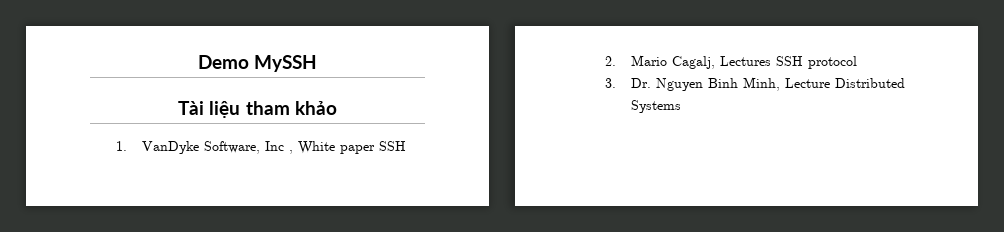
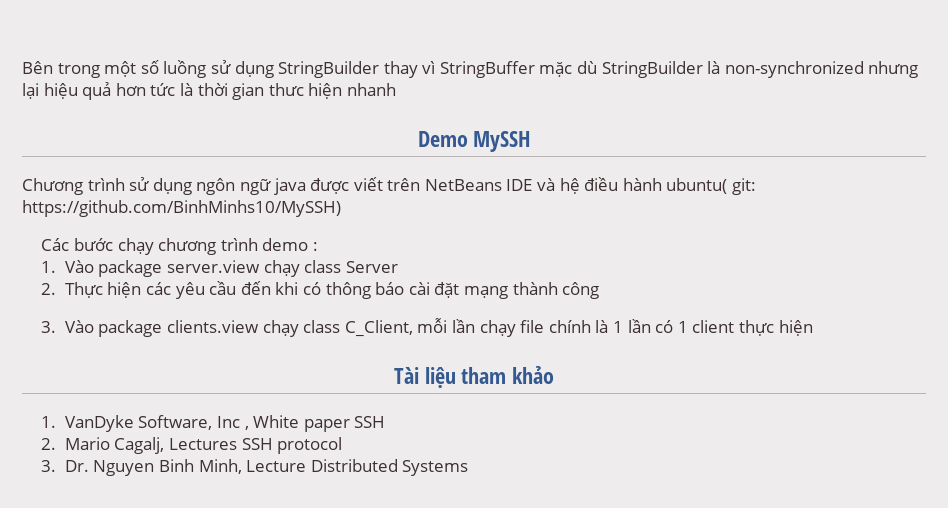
[197,55,318,72] Demo MySSH -> [22,60,919,78] [22,82,396,100] [417,131,531,152] [22,177,757,195] [22,200,341,217] [41,238,318,255] [41,260,398,277] [41,281,600,299] [41,318,813,337] Bên trong một số luồng sử dụng StringBuilder thay vì StringBuffer mặc dù StringBuilder là non-synchronized nhưng lại hiệu quả hơn tức là thời gian thưc hiện nhanh // Demo MySSH // Chương trình sử dụng ngôn ngữ java được viết trên NetBeans IDE và hệ điều hành ubuntu( git: https://github.com/BinhMinhs10/MySSH) // Các bước chạy chương trình demo : // 1. Vào package server.view chạy class Server // 2. Thực hiện các yêu cầu đến khi có thông báo cài đặt mạng thành công // 3. Vào package clients.view chạy class C_Client, mỗi lần chạy file chính là 1 lần có 1 client thực hiện

